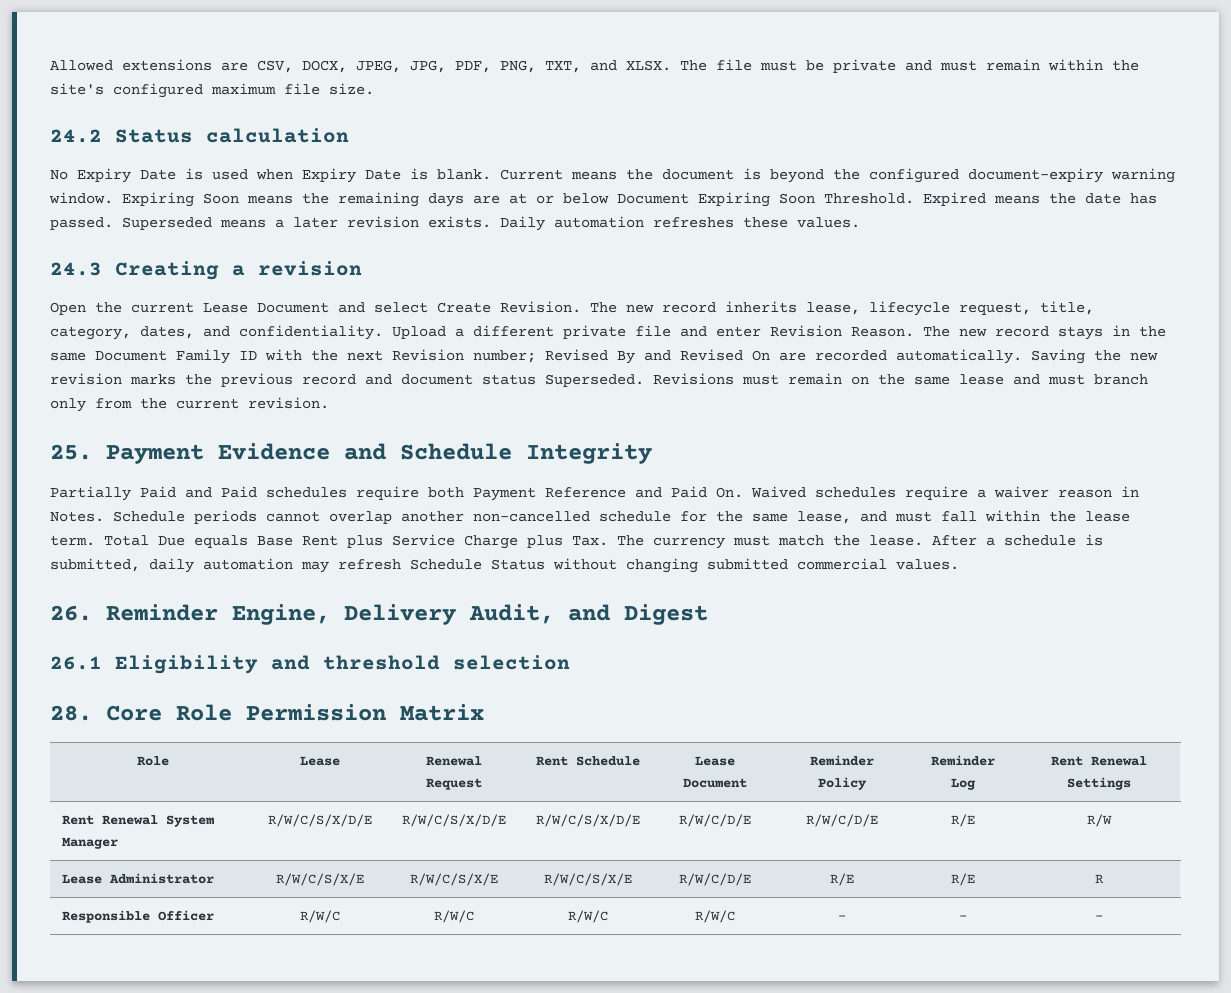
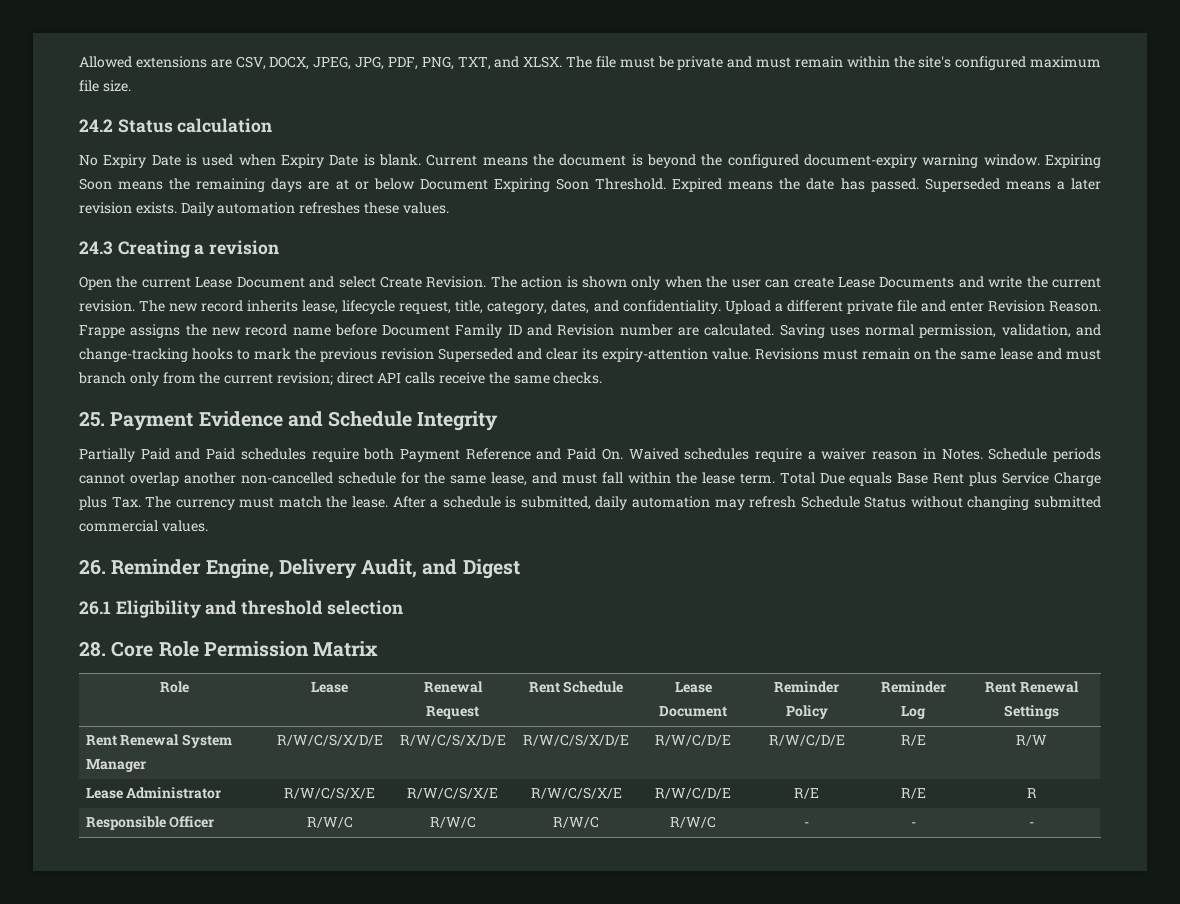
(617, 307) none -> [521,276,1101,290] [79,300,166,312] action is shown only when the user can create Lease Documents and write the current revision. The
[923,325,1166,340] [50,349,1158,364] [50,373,644,387] The new record stays in the same Document Family ID with the next Revision number; Revised By and Revised On are recorded automatically. Saving the new revision marks the previous record and document status Superseded. -> [79,324,1101,338] [79,348,751,362] Frappe assigns the new record name before Document Family ID and Revision number are calculated. Saving uses normal permission, validation, and change-tracking hooks to mark the previous revision Superseded and clear its expiry-attention value.
[248,397,329,409] revision. -> [276,372,603,386] revision; direct API calls receive the same checks.

